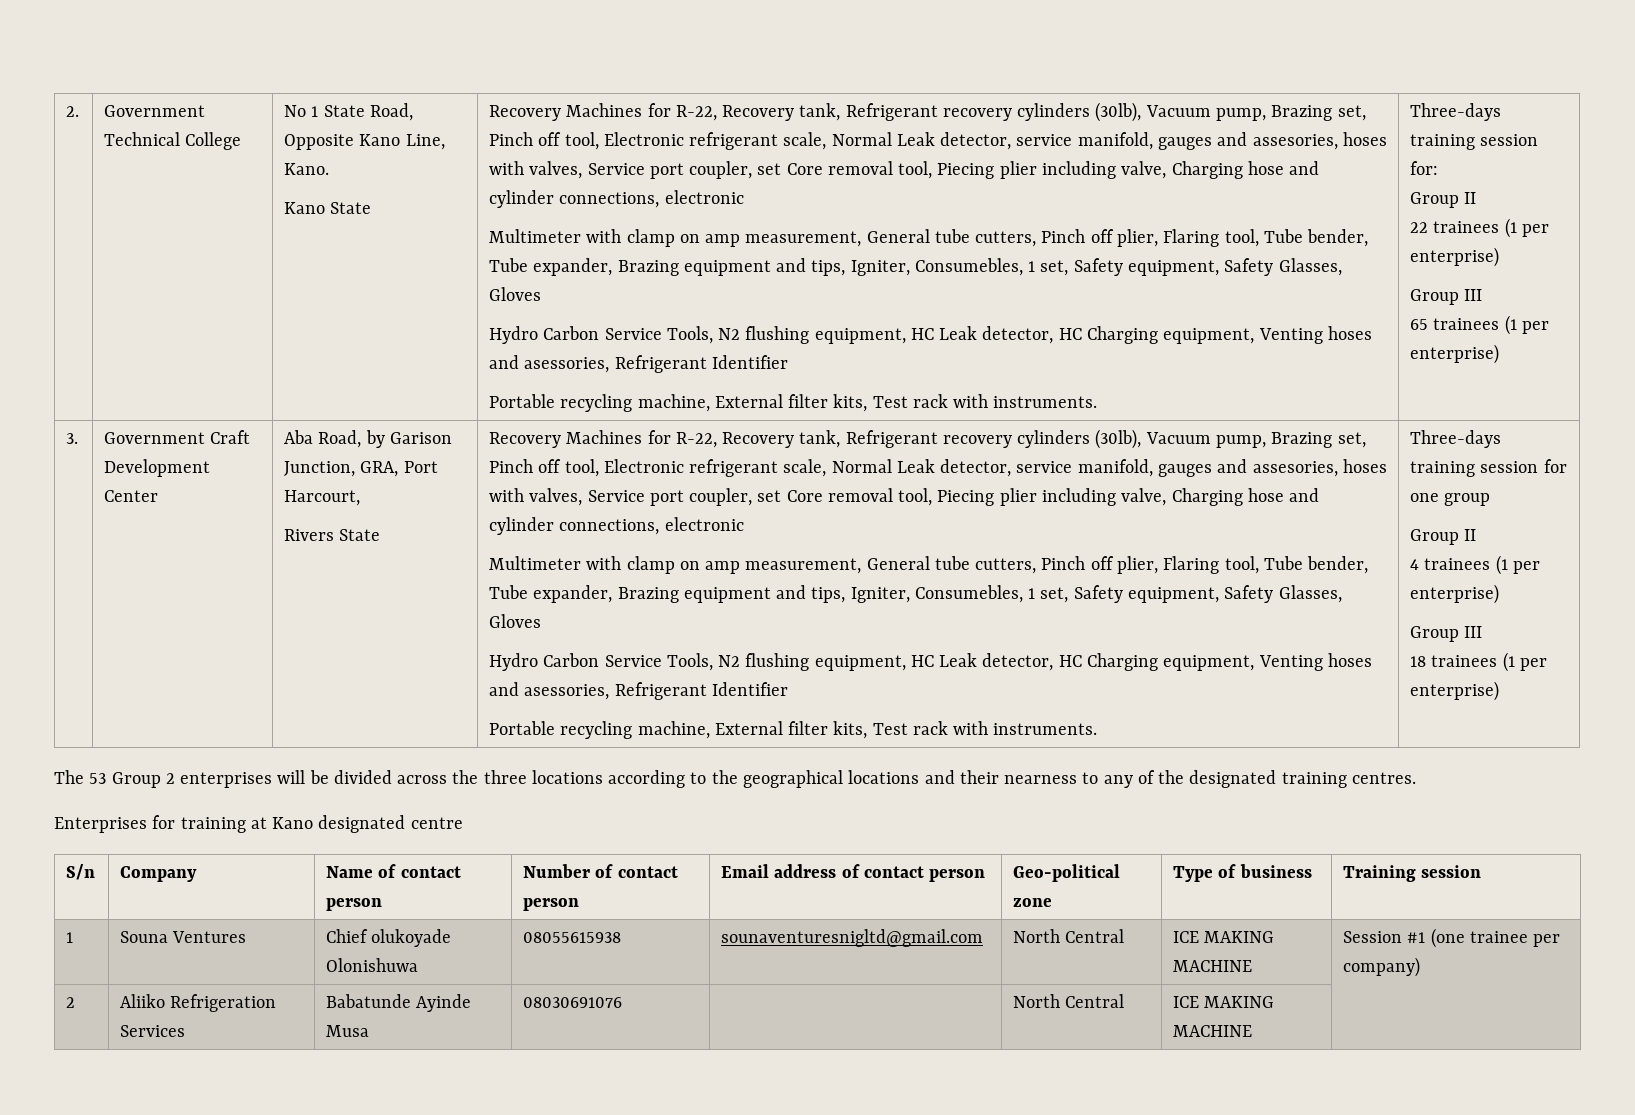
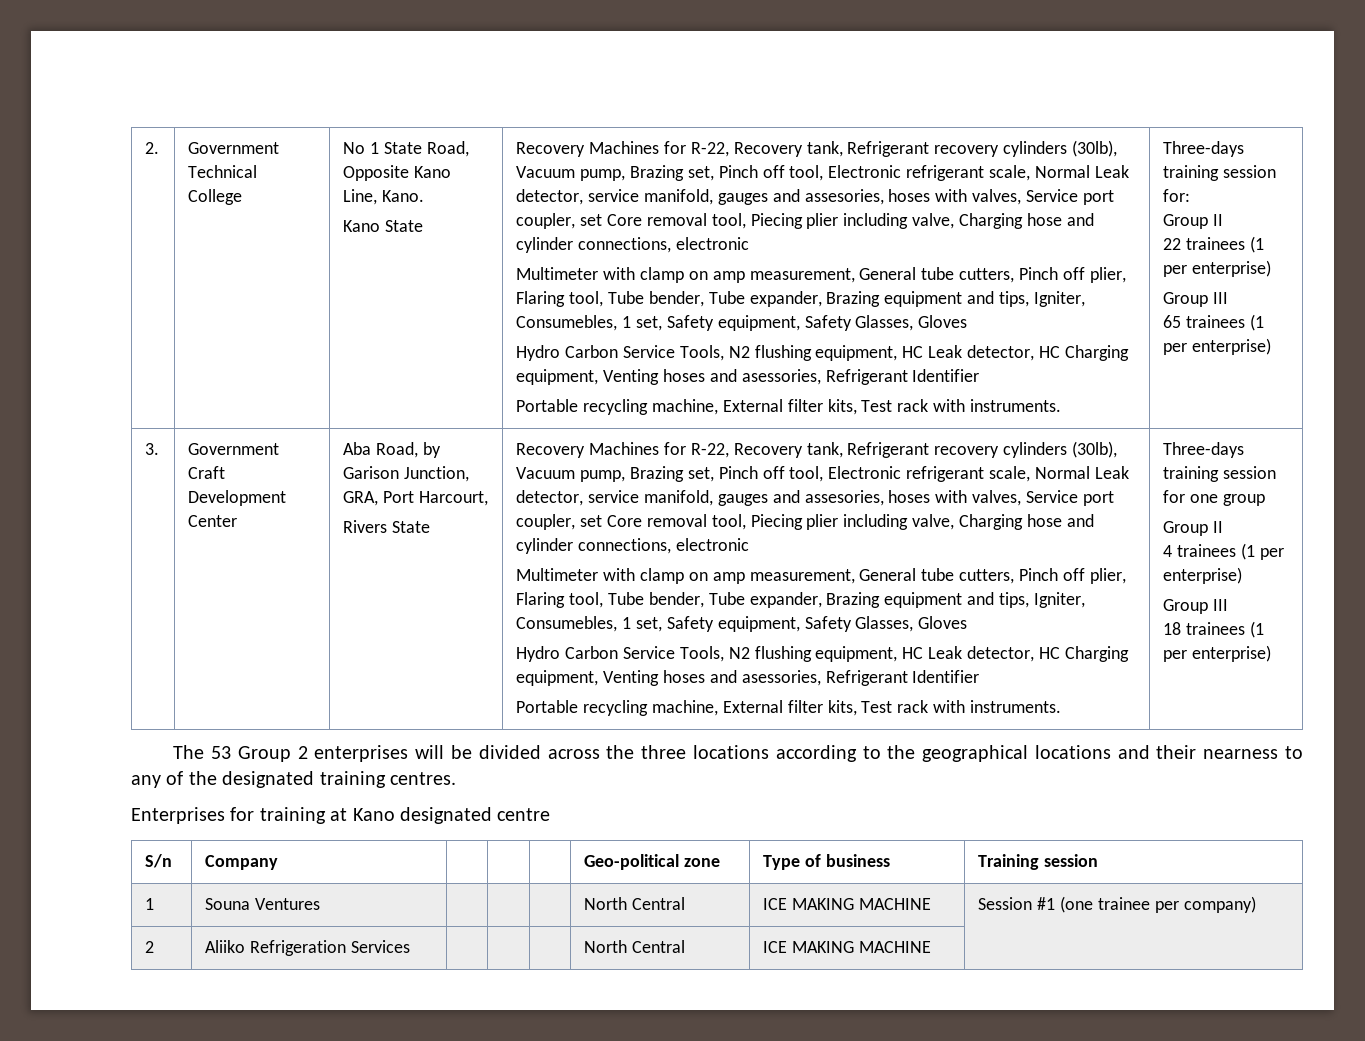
[326,864,461,878] [326,898,383,911] [523,864,678,878] [523,898,580,911] [721,864,986,882] Name of contact person | Number of contact person | Email address of contact person -> (279, 862) | |
[326,929,452,947] [326,958,419,972] [523,932,622,943] [721,929,984,947] Chief olukoyade Olonishuwa | 08055615938 | sounaventuresnigltd@gmail.com -> (321, 904) | |
[326,994,472,1012] [326,1025,370,1037] [523,997,623,1008] Babatunde Ayinde Musa | 08030691076 -> (410, 946) |

